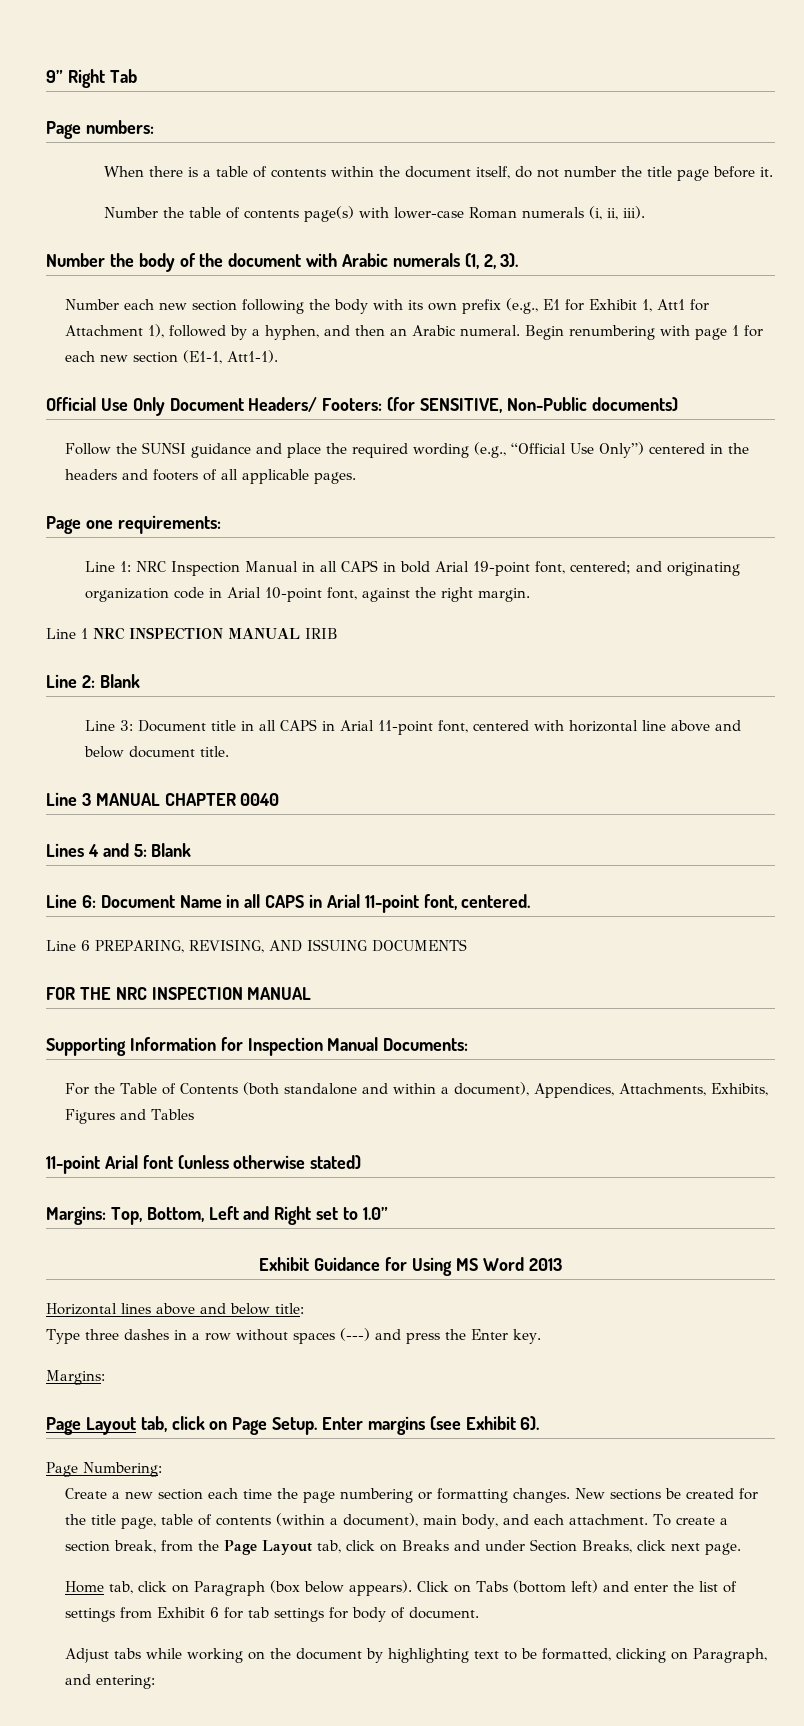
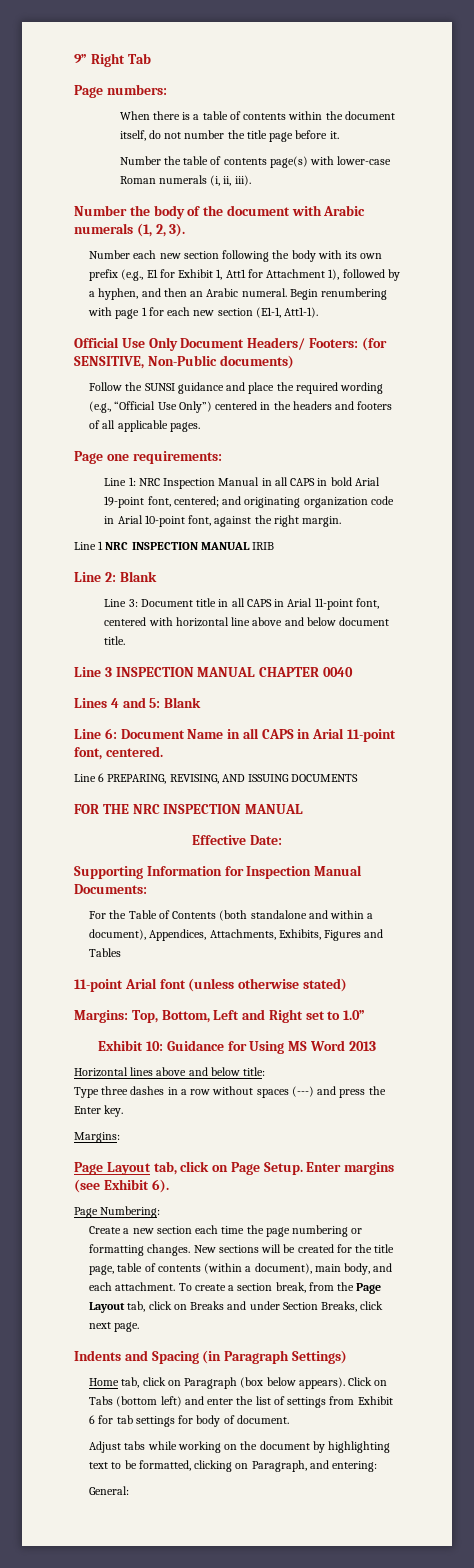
(91, 799) none -> [115,667,194,677] INSPECTION
(312, 993) none -> [192,835,282,845] // Effective Date:
(310, 1264) none -> [146,1041,164,1051] 10:
(662, 1494) none -> [261,1244,282,1253] will
(742, 1549) none -> [74,1350,347,1364] // Indents and Spacing (in Paragraph Settings)
(156, 1682) none -> [89,1486,130,1495] // General:

